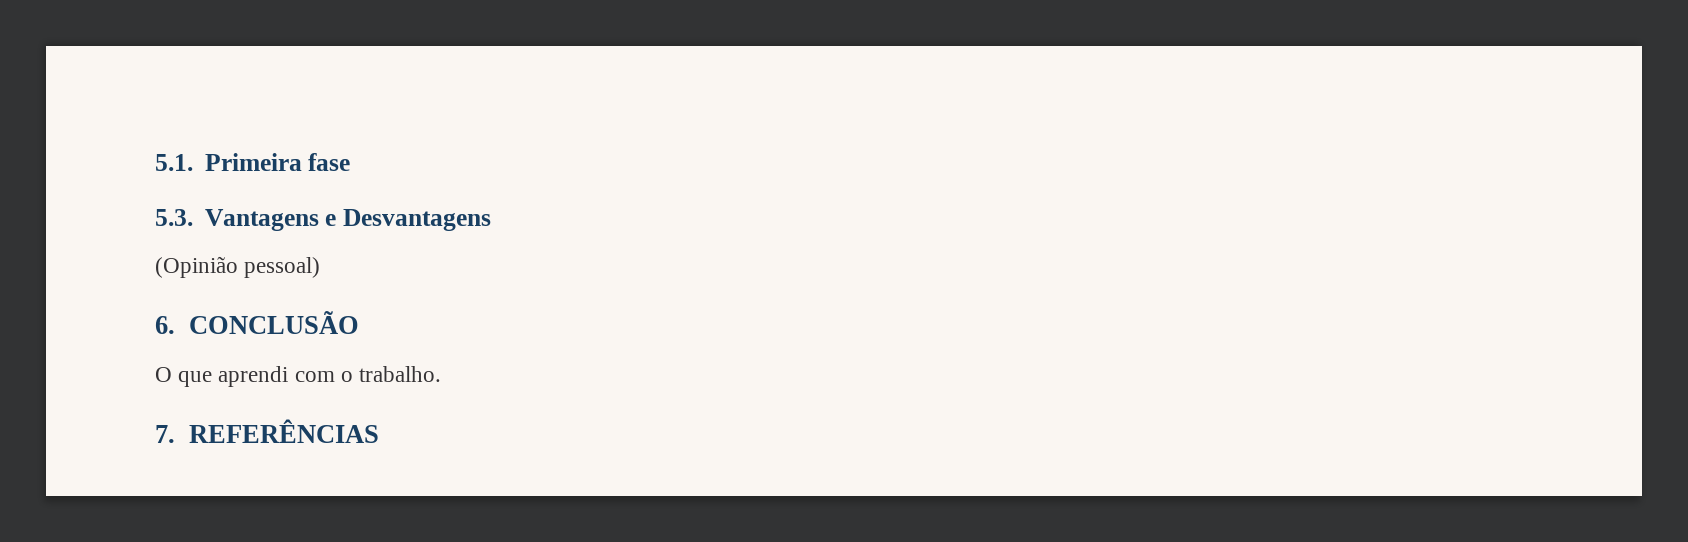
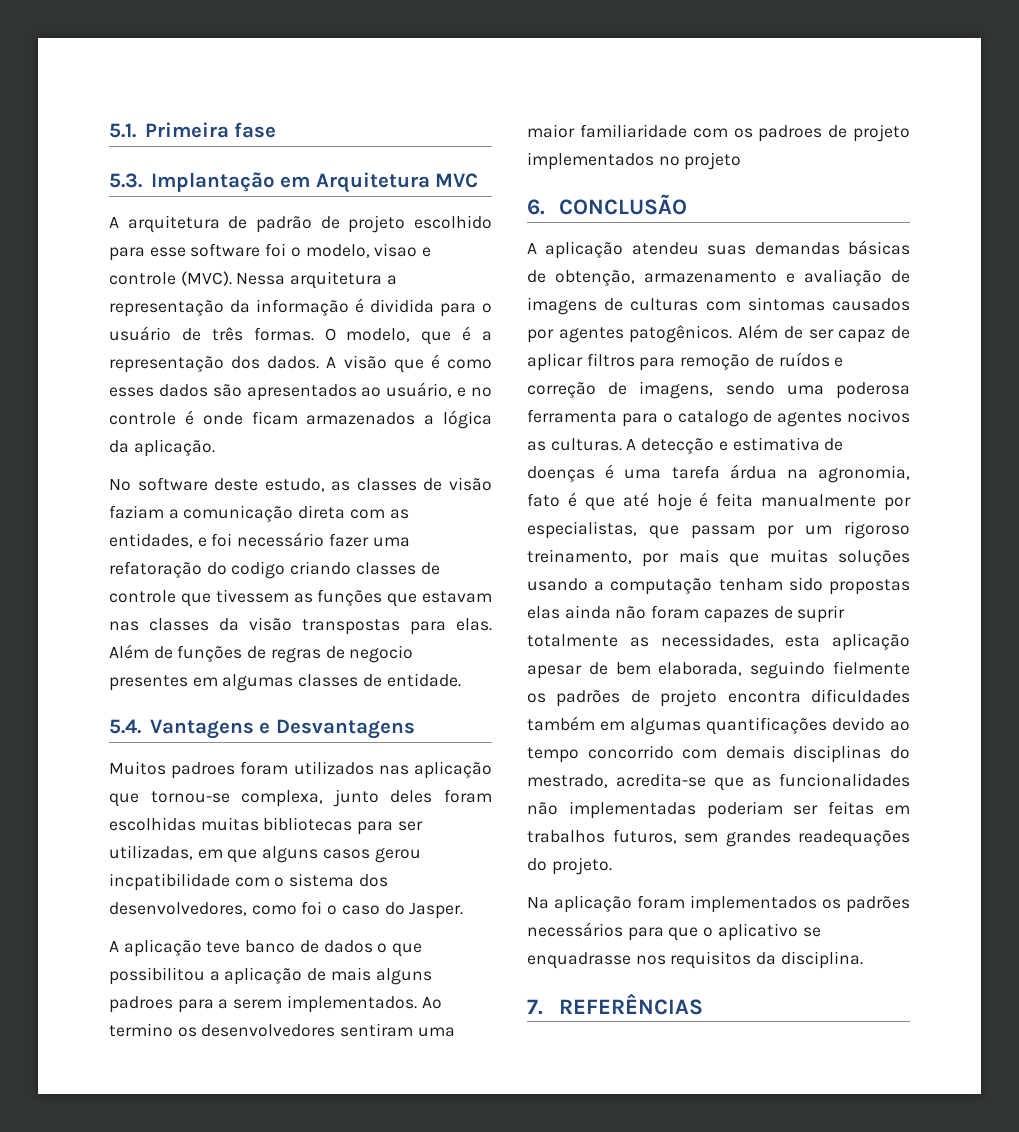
[204,209,492,231] [155,256,321,278] [155,311,359,334] [155,366,442,387] Vantagens e Desvantagens // (Opinião pessoal) // 6. CONCLUSÃO // O que aprendi com o trabalho. -> [150,172,479,193] [109,215,492,233] [109,243,432,261] [109,271,397,289] [109,298,492,317] [109,326,492,345] [109,354,493,373] [109,382,492,401] [109,410,492,429] [109,439,215,457] [109,477,492,492] [109,505,409,522] [109,532,410,548] [109,561,440,579] [109,589,492,607] [109,617,492,635] [109,644,414,663] [109,673,461,691] [109,719,415,739] [109,761,492,779] [109,789,492,807] [109,817,423,835] [109,845,421,863] [109,873,388,891] [109,901,464,919] [109,939,423,957] [109,967,432,985] [109,995,442,1013] [109,1023,455,1037] [527,124,910,142] [527,152,742,170] [527,194,688,215] [527,240,910,259] [527,269,910,286] [527,297,910,315] [527,324,910,343] [527,352,844,371] [527,381,910,399] [527,409,910,427] [527,437,844,454] [527,464,910,483] [527,492,911,511] [527,521,910,539] [527,549,910,567] [527,577,910,595] [527,605,846,623] [527,633,910,651] [527,661,910,679] [527,689,910,707] [527,716,910,735] [527,745,910,763] [527,773,910,791] [527,801,910,819] [527,829,910,847] [527,857,612,875] [527,895,910,913] [527,922,821,941] [527,951,863,969] Implantação em Arquitetura MVC // A arquitetura de padrão de projeto escolhido para esse software foi o modelo, visao e controle (MVC). Nessa arquitetura a representação da informação é dividida para o usuário de três formas. O modelo, que é a representação dos dados. A visão que é como esses dados são apresentados ao usuário, e no controle é onde ficam armazenados a lógica da aplicação. // No software deste estudo, as classes de visão faziam a comunicação direta com as entidades, e foi necessário fazer uma refatoração do codigo criando classes de controle que tivessem as funções que estavam nas classes da visão transpostas para elas. Além de funções de regras de negocio presentes em algumas classes de entidade. // 5.4. Vantagens e Desvantagens // Muitos padroes foram utilizados nas aplicação que tornou-se complexa, junto deles foram escolhidas muitas bibliotecas para ser utilizadas, em que alguns casos gerou incpatibilidade com o sistema dos desenvolvedores, como foi o caso do Jasper. // A aplicação teve banco de dados o que possibilitou a aplicação de mais alguns padroes para a serem implementados. Ao termino os desenvolvedores sentiram uma maior familiaridade com os padroes de projeto implementados no projeto // 6. CONCLUSÃO // A aplicação atendeu suas demandas básicas de obtenção, armazenamento e avaliação de imagens de culturas com sintomas causados por agentes patogênicos. Além de ser capaz de aplicar filtros para remoção de ruídos e correção de imagens, sendo uma poderosa ferramenta para o catalogo de agentes nocivos as culturas. A detecção e estimativa de doenças é uma tarefa árdua na agronomia, fato é que até hoje é feita manualmente por especialistas, que passam por um rigoroso treinamento, por mais que muitas soluções usando a computação tenham sido propostas elas ainda não foram capazes de suprir totalmente as necessidades, esta aplicação apesar de bem elaborada, seguindo fielmente os padrões de projeto encontra dificuldades também em algumas quantificações devido ao tempo concorrido com demais disciplinas do mestrado, acredita-se que as funcionalidades não implementadas poderiam ser feitas em trabalhos futuros, sem grandes readequações do projeto. // Na aplicação foram implementados os padrões necessários para que o aplicativo se enquadrasse nos requisitos da disciplina.

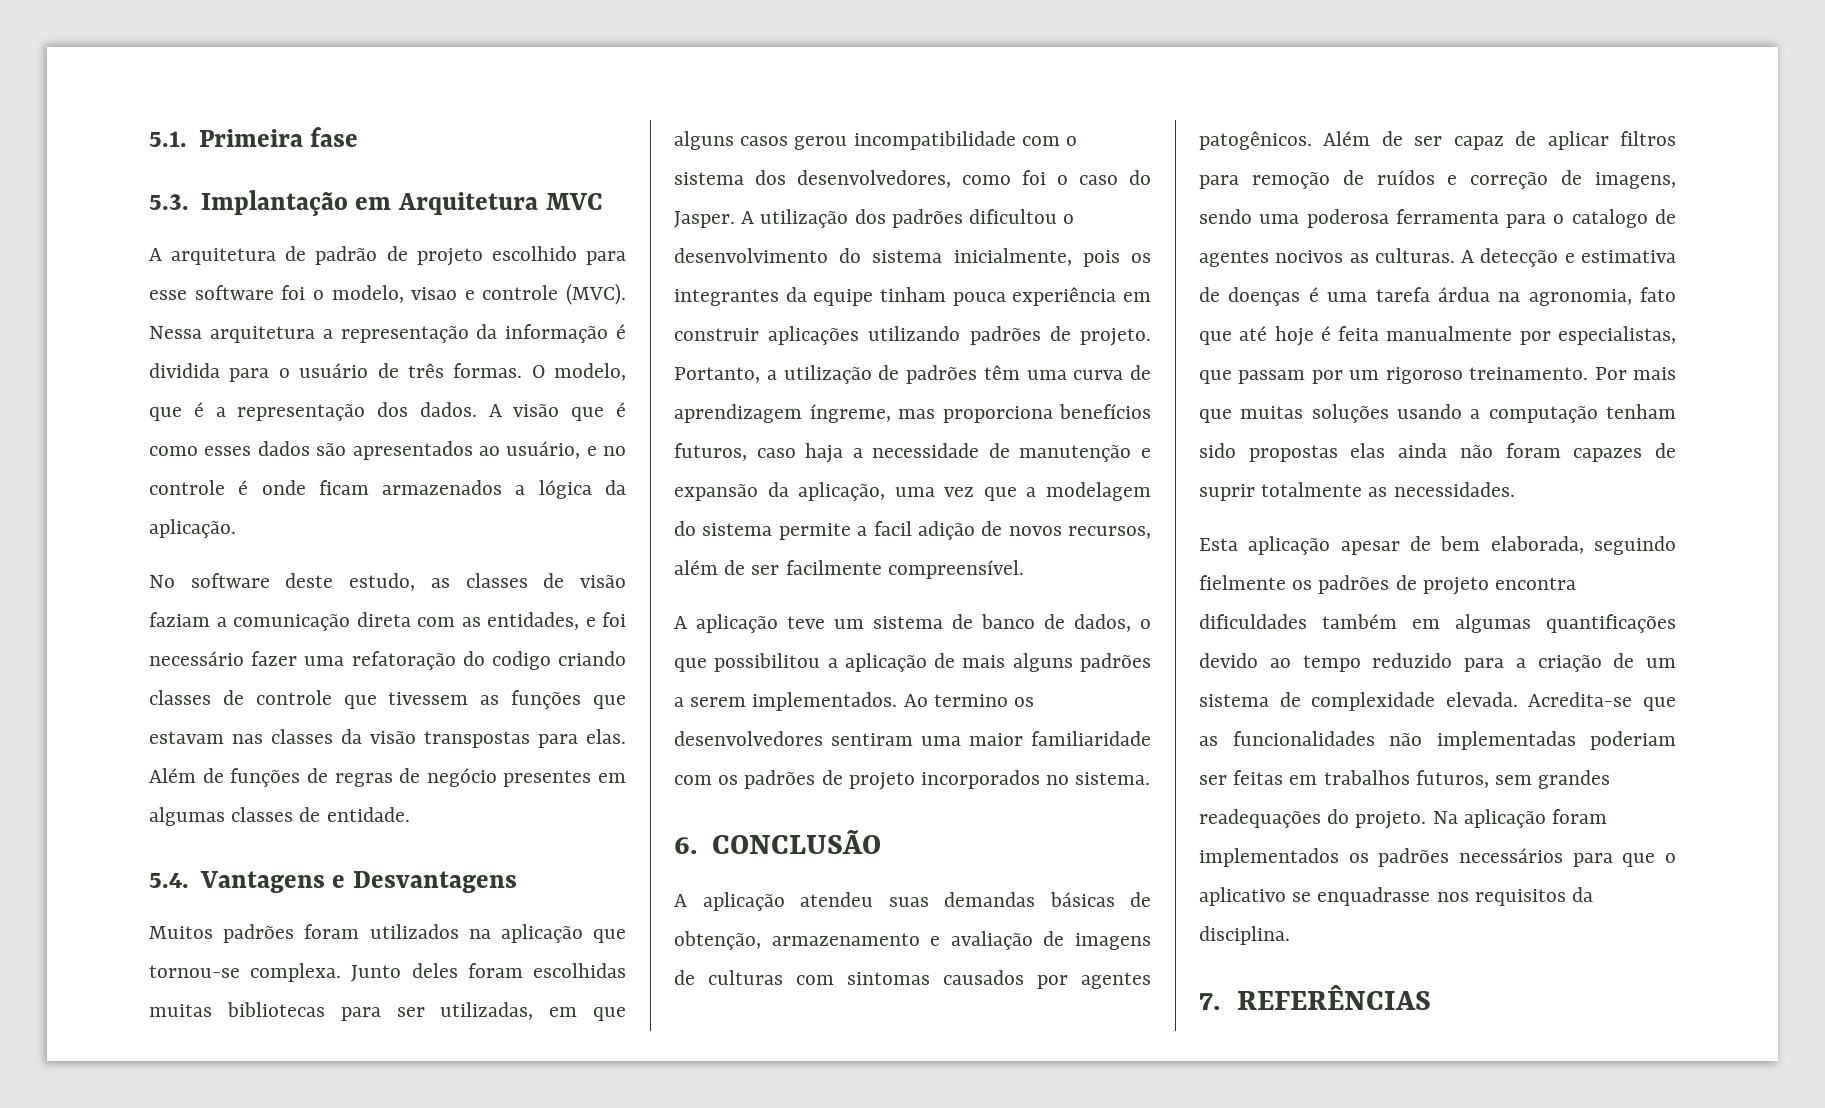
[349,645,414,663] negocio -> [426,768,497,787] negócio
[171,762,236,779] padroes -> [223,924,295,943] padrões
[378,765,409,775] nas -> [468,929,491,939] na
[241,789,379,807] complexa, junto -> [250,963,402,982] complexa. Junto
[109,873,230,891] incpatibilidade -> [853,131,1016,150] incompatibilidade
(464, 911) none -> [741,209,1075,228] [674,248,1151,267] [674,287,1151,306] [674,326,1151,346] [674,365,1151,384] [674,404,1151,423] [674,443,1151,463] [674,482,1151,501] [674,521,1151,540] [674,560,1024,579] A utilização dos padrões dificultou o desenvolvimento do sistema inicialmente, pois os integrantes da equipe tinham pouca experiência em construir aplicações utilizando padrões de projeto. Portanto, a utilização de padrões têm uma curva de aprendizagem íngreme, mas proporciona benefícios futuros, caso haja a necessidade de manutenção e expansão da aplicação, uma vez que a modelagem do sistema permite a facil adição de novos recursos, além de ser facilmente compreensível.
(241, 947) none -> [834,614,973,629] um sistema de
[323,940,373,953] dados -> [1074,614,1131,632] dados,
[109,996,214,1013] padroes para -> [1080,653,1151,672] padrões
[758,124,910,142] [527,152,742,170] padroes de projeto implementados no projeto -> [744,770,1151,790] padrões de projeto incorporados no sistema.
[567,492,577,507] é -> (1676, 294) none
[527,549,670,567] treinamento, por -> [1469,367,1627,380] treinamento. Por
[660,633,821,648] necessidades, esta -> [1393,482,1515,497] [1199,538,1238,551] necessidades. // Esta
[587,745,910,763] [527,773,706,788] concorrido com demais disciplinas do mestrado, acredita-se -> [1372,653,1676,672] [1199,692,1633,711] reduzido para a criação de um sistema de complexidade elevada. Acredita-se
(612, 866) // -> (1427, 820) none

